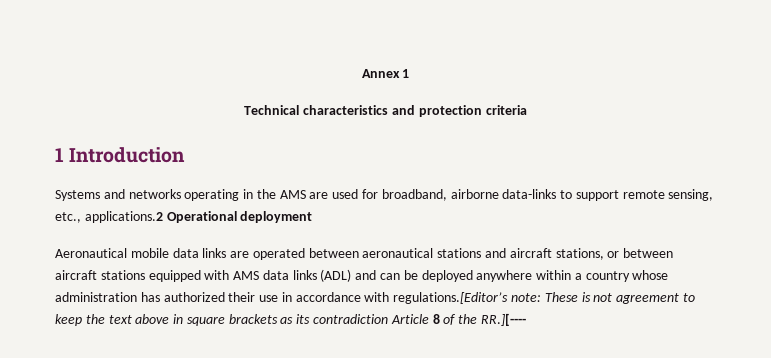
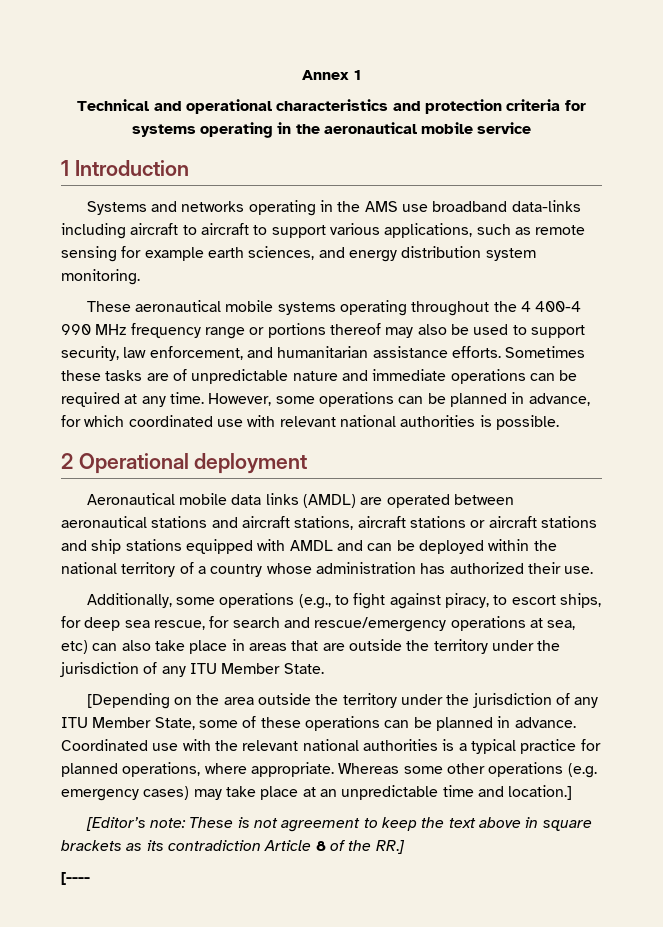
(300, 110) none -> [153,99,273,114] and operational
(527, 110) none -> [564,100,586,111] [131,122,532,138] for systems operating in the aeronautical mobile service
[309,189,714,201] [55,211,163,223] are used for broadband, airborne data-links to support remote sensing, etc., applications.2 -> [401,200,581,212] [61,223,586,239] [61,246,536,262] [61,269,140,285] [86,300,582,316] [61,323,585,339] [61,346,586,361] [61,369,578,384] [61,392,590,407] [61,415,559,430] [61,453,73,469] use broadband data-links including aircraft to aircraft to support various applications, such as remote sensing for example earth sciences, and energy distribution system monitoring. // These aeronautical mobile systems operating throughout the 4 400-4 990 MHz frequency range or portions thereof may also be used to support security, law enforcement, and humanitarian assistance efforts. Sometimes these tasks are of unpredictable nature and immediate operations can be required at any time. However, some operations can be planned in advance, for which coordinated use with relevant national authorities is possible. // 2
(227, 253) none -> [302,494,356,508] (AMDL)
[607,248,674,258] [55,269,572,282] or between aircraft stations equipped with AMS data links (ADL) and can be deployed anywhere within -> [357,516,597,528] [61,539,557,554] [61,562,194,577] aircraft stations or aircraft stations and ship stations equipped with AMDL and can be deployed within the national territory of
[259,292,509,304] use in accordance with regulations.[Editor’s -> [564,566,594,574] [86,593,601,609] [61,616,576,632] [61,639,561,654] [60,662,324,677] [86,693,599,709] [61,716,576,731] [61,739,601,754] [61,762,597,778] [61,785,573,801] [85,817,146,831] use. // Additionally, some operations (e.g., to fight against piracy, to escort ships, for deep sea rescue, for search and rescue/emergency operations at sea, etc) can also take place in areas that are outside the territory under the jurisdiction of any ITU Member State. // [Depending on the area outside the territory under the jurisdiction of any ITU Member State, some of these operations can be planned in advance. Coordinated use with the relevant national authorities is a typical practice for planned operations, where appropriate. Whereas some other operations (e.g. emergency cases) may take place at an unpredictable time and location.] // [Editor’s
[480,313,526,326] RR.][---- -> [375,840,405,854] [61,872,90,885] RR.] // [----

